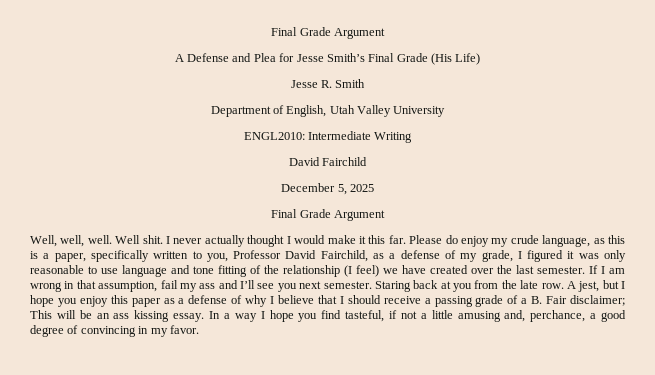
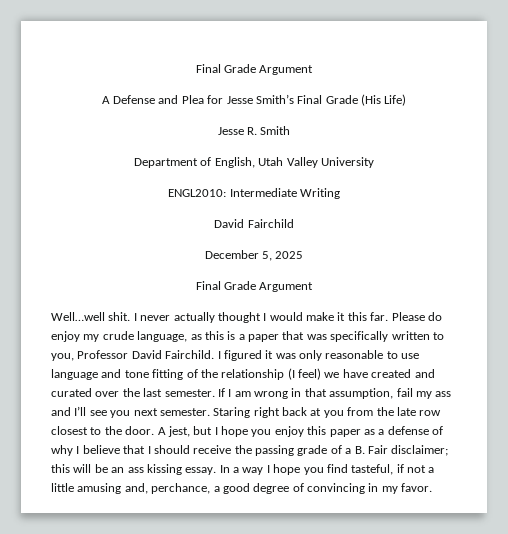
[30,235,141,247] Well, well, well. Well -> [51,312,105,321] Well…well
[54,253,86,262] paper, -> [248,331,327,342] paper that was
[320,250,513,262] Fairchild, as a defense of my grade, -> [165,350,215,359] Fairchild.
(468, 269) none -> [414,369,435,378] [51,388,92,397] and curated
(411, 286) none -> [253,407,280,418] right
[541,283,564,289] row. -> [419,410,442,416] [51,426,155,435] row closest to the door.
[424,298,431,304] a -> [234,445,252,454] the
[30,310,52,319] This -> [51,464,70,473] this

